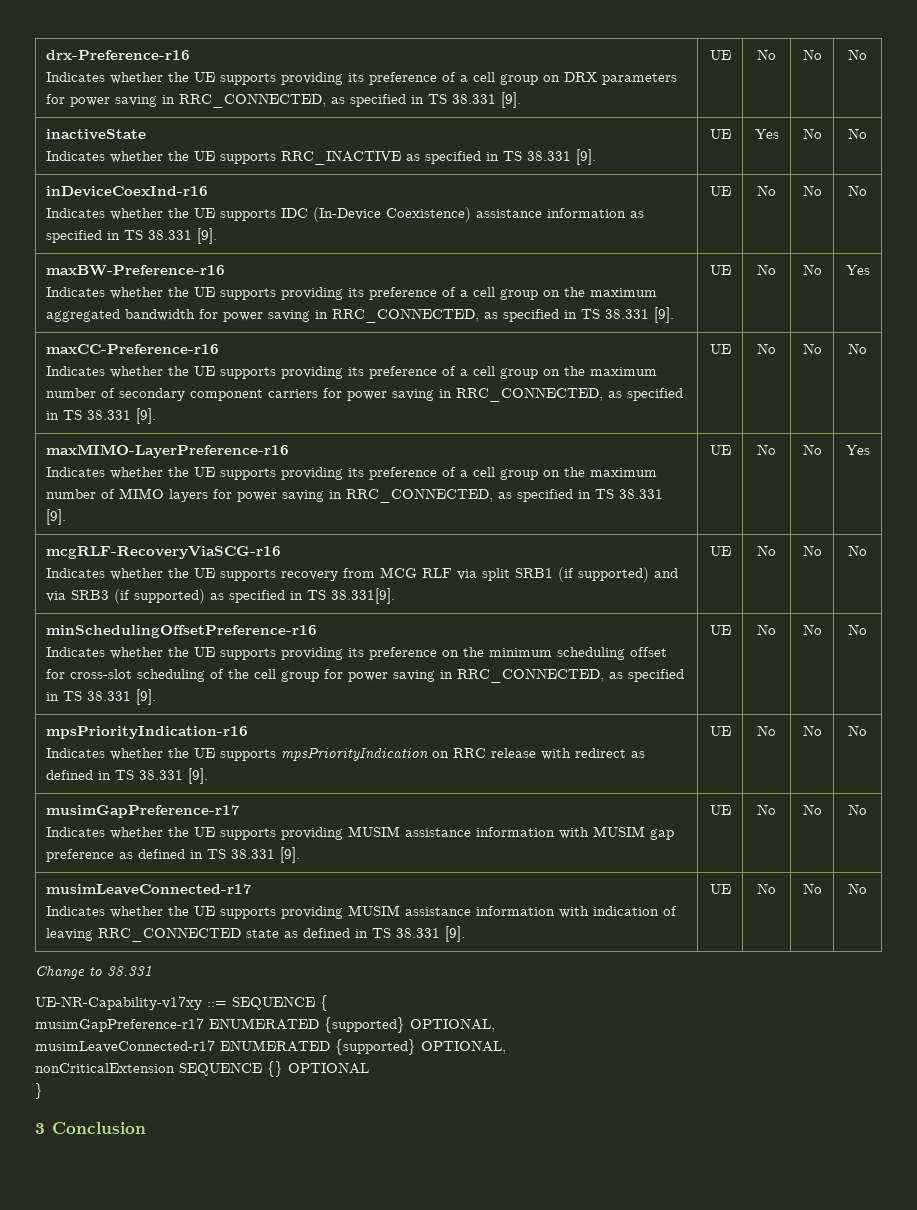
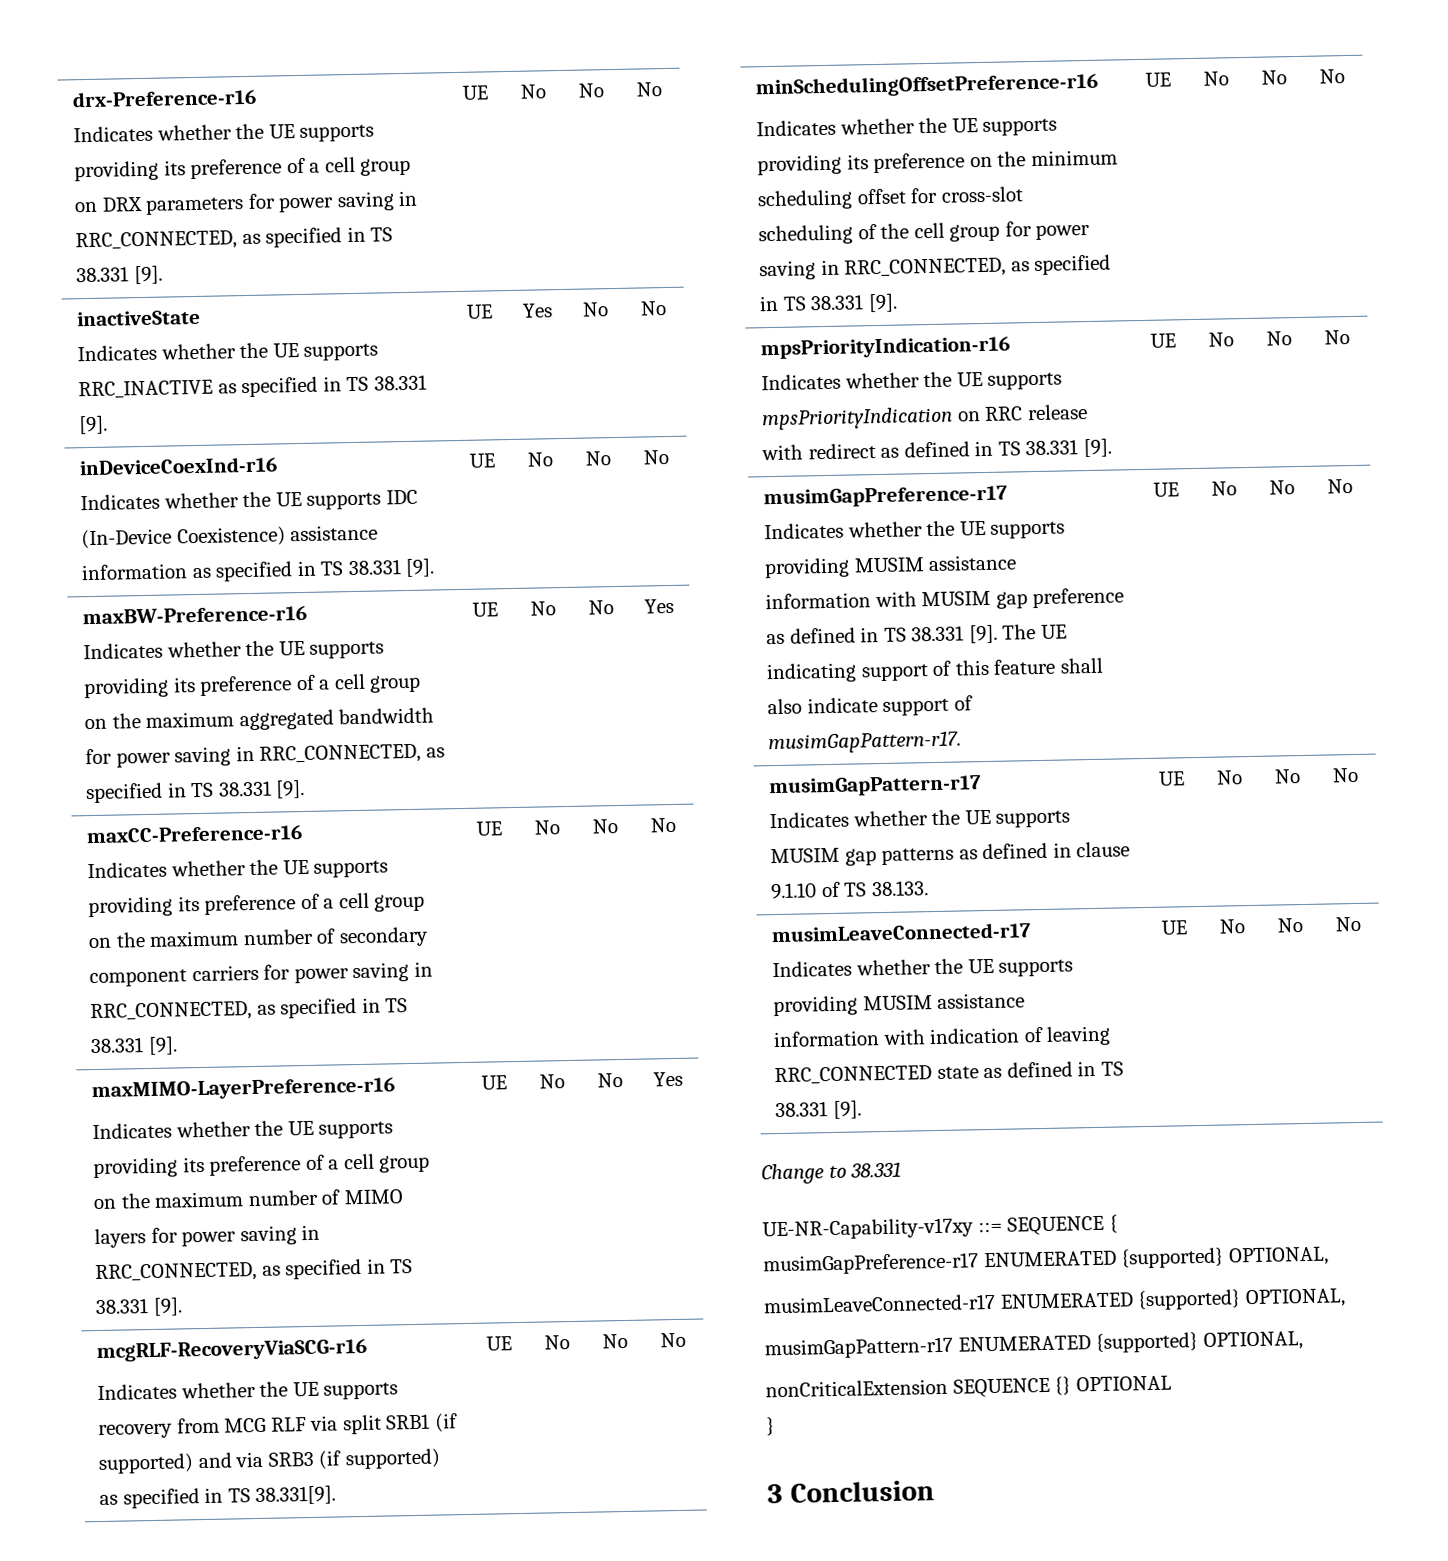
(301, 855) none -> [1002,624,1067,640] [766,657,1104,684] [767,695,973,716] [768,730,962,755] [1153,482,1179,497] [1211,481,1237,496] [1269,480,1295,495] [1327,478,1353,494] [768,775,983,798] [769,809,1071,829] [770,841,1131,866] [770,880,929,900] The UE indicating support of this feature shall also indicate support of musimGapPattern-r17. | UE | No | No | No // musimGapPattern-r17 // Indicates whether the UE supports MUSIM gap patterns as defined in clause 9.1.10 of TS 38.133.
(506, 1047) none -> [764,1331,1303,1360] // musimGapPattern-r17 ENUMERATED {supported} OPTIONAL,

